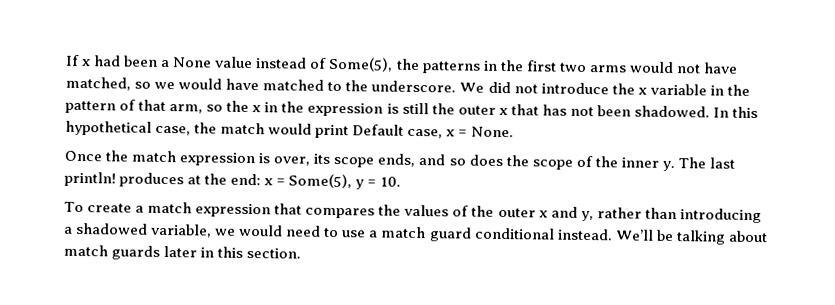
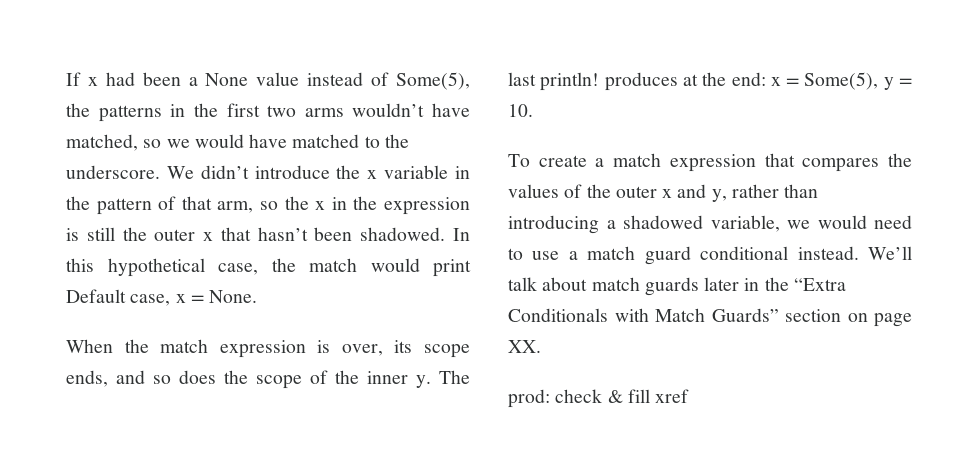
[628,61,701,74] would not -> [352,103,425,117] wouldn’t
[487,81,538,94] did not -> [200,165,249,179] didn’t
[541,104,594,117] has not -> [257,227,308,241] hasn’t
[64,150,102,162] Once -> [66,339,113,353] When
[655,229,726,245] be talking -> [508,277,537,291] talk
[217,246,302,259] this section. -> [764,277,846,291] [508,308,912,327] [508,340,541,353] [508,389,690,408] the “Extra Conditionals with Match Guards” section on page XX. // prod: check & fill xref

